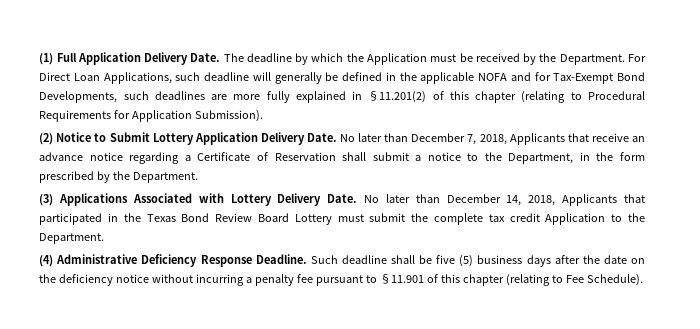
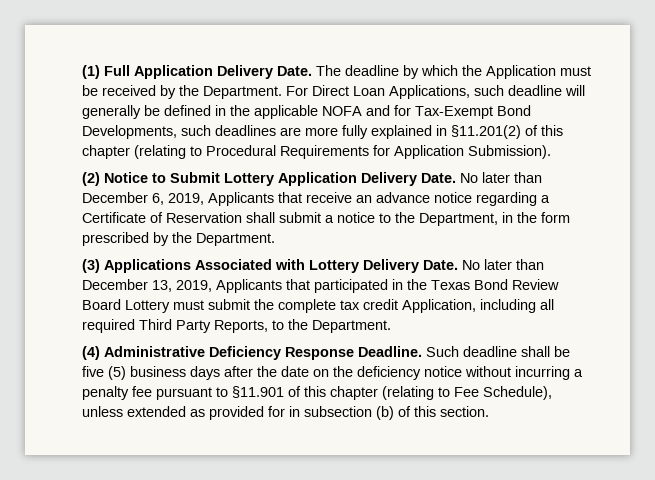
[467,134,507,145] 7, 2018, -> [152,193,205,205] 6, 2019,
[506,195,556,206] 14, 2018, -> [152,280,213,292] 13, 2019,
[545,213,606,225] Application -> [402,299,555,313] [82,319,269,333] Application, including all required Third Party Reports,
[586,274,643,286] Schedule). -> [483,386,553,400] [82,406,490,420] Schedule), unless extended as provided for in subsection (b) of this section.

